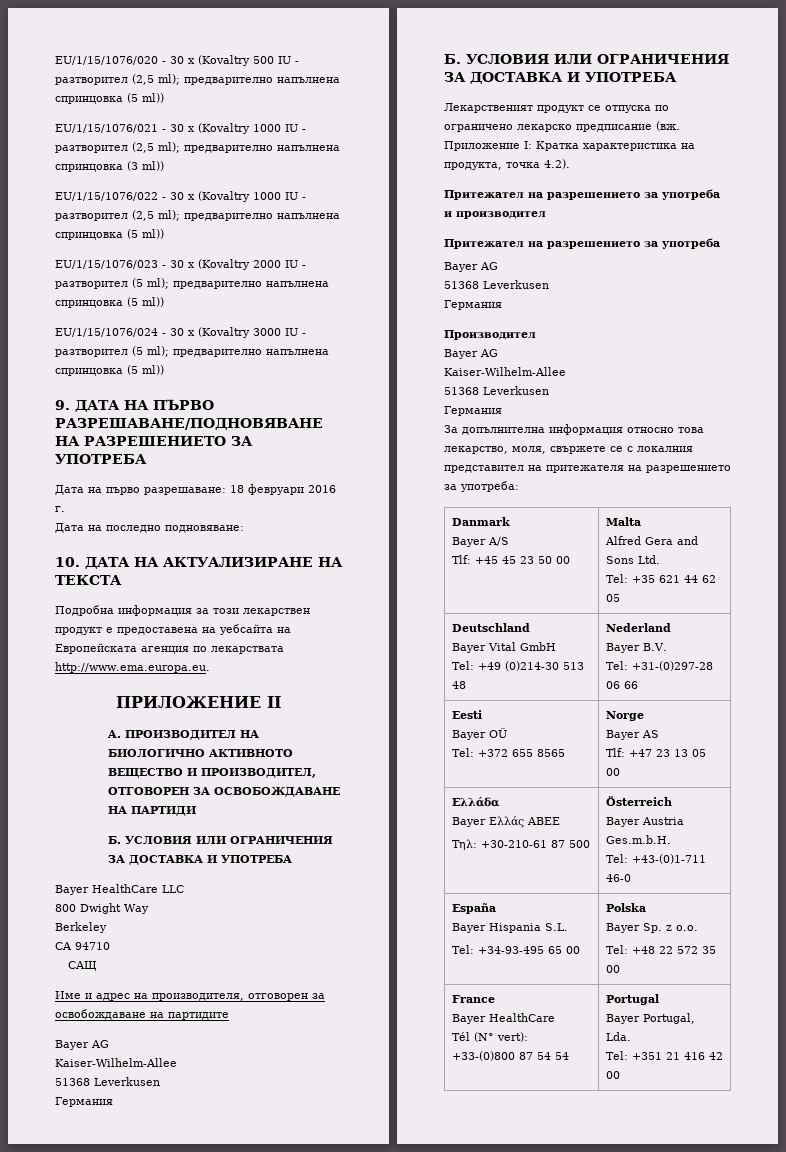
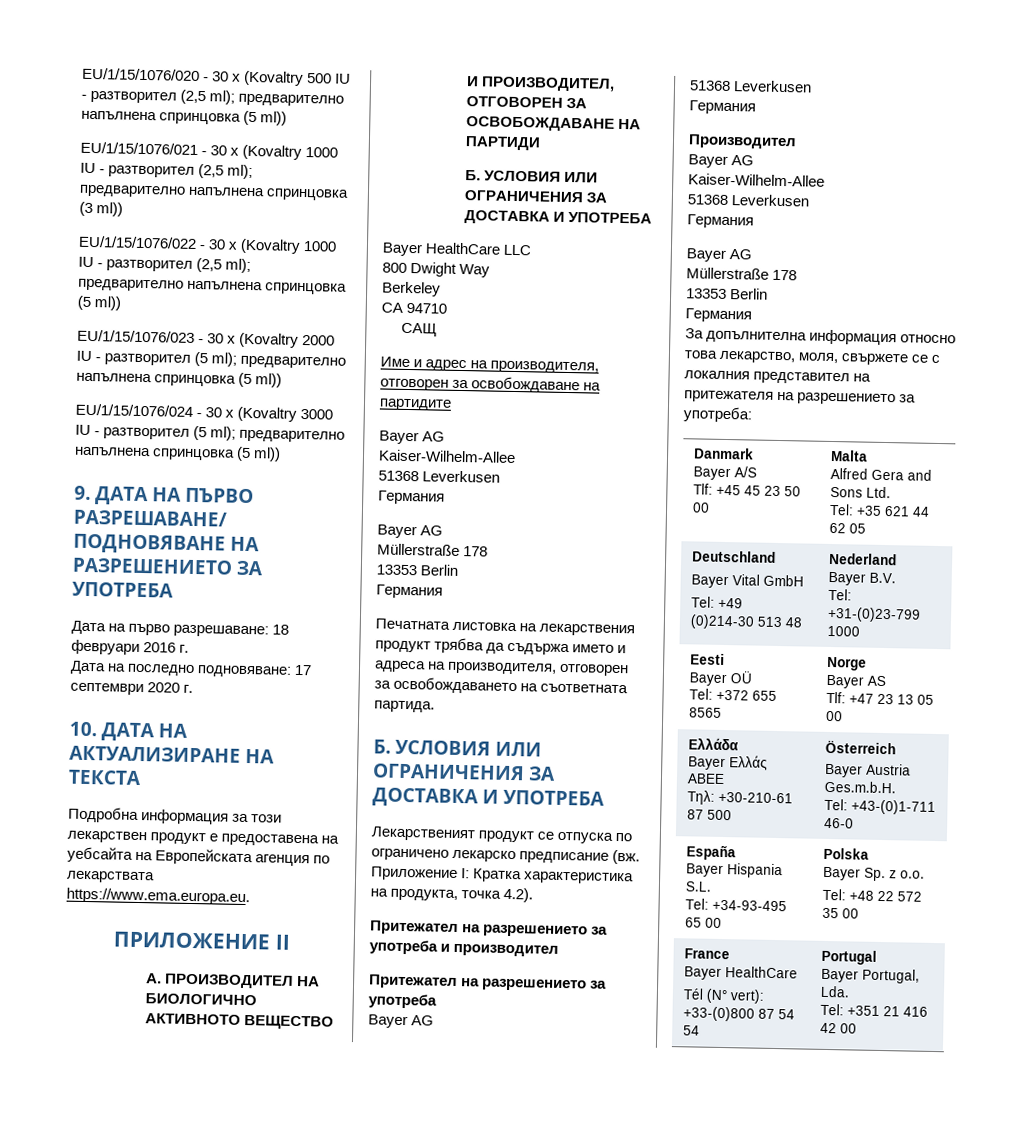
(244, 529) none -> [294,664,313,676] [70,682,194,696] 17 септември 2020 г.
[55,662,210,673] http://www.ema.europa.eu. -> [66,887,250,906] https://www.ema.europa.eu.
(113, 1102) none -> [377,524,444,539] [377,543,489,557] [376,564,459,576] [376,584,443,599] [375,618,636,637] [375,637,627,656] [374,660,630,677] [374,676,629,695] [374,700,435,713] // Bayer AG // Müllerstraße 178 // 13353 Berlin // Германия // Печатната листовка на лекарствения продукт трябва да съдържа името и адреса на производителя, отговорен за освобождаването на съответната партида.
(502, 411) none -> [686,248,753,262] [686,267,798,281] [686,288,769,300] [685,308,752,323] // Bayer AG // Müllerstraße 178 // 13353 Berlin // Германия
[631,661,713,671] [605,681,638,689] +31-(0)297-28 06 66 -> [827,606,922,623] [827,625,861,637] +31-(0)23-799 1000

